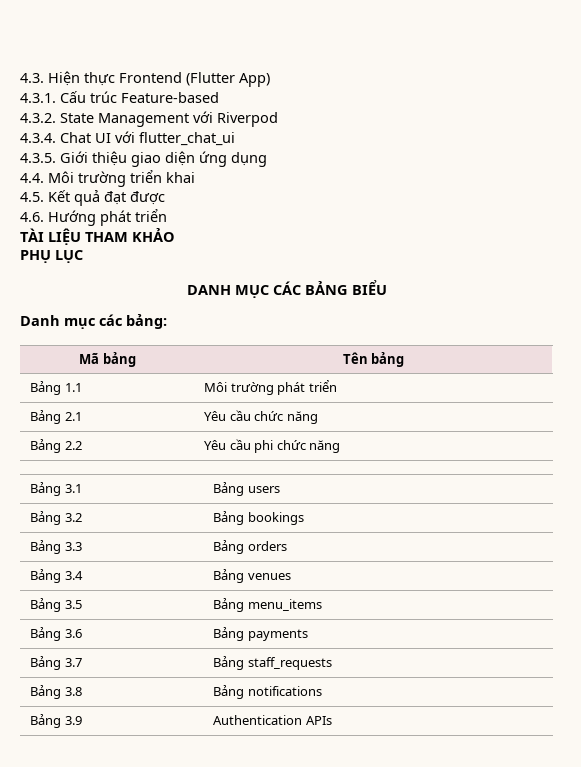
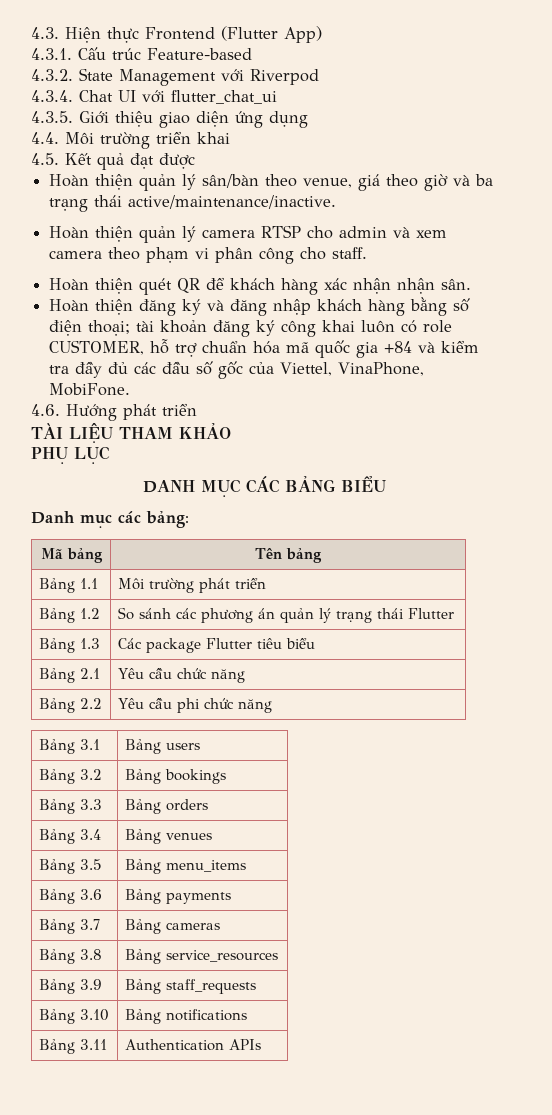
(165, 198) none -> [49,174,494,191] [49,195,337,212] [49,225,448,243] [49,247,368,264] [49,277,472,295] [49,297,471,316] [49,320,453,337] [49,339,480,358] [49,361,425,379] [49,383,131,396] // Hoàn thiện quản lý sân/bàn theo venue, giá theo giờ và ba trạng thái active/maintenance/inactive. // Hoàn thiện quản lý camera RTSP cho admin và xem camera theo phạm vi phân công cho staff. // Hoàn thiện quét QR để khách hàng xác nhận nhận sân. // Hoàn thiện đăng ký và đăng nhập khách hàng bằng số điện thoại; tài khoản đăng ký công khai luôn có role CUSTOMER, hỗ trợ chuẩn hóa mã quốc gia +84 và kiểm tra đầy đủ các đầu số gốc của Viettel, VinaPhone, MobiFone.
(337, 386) none -> [38,608,100,623] [117,607,454,623] [38,638,100,653] [117,638,315,653] // Bảng 1.2 | So sánh các phương án quản lý trạng thái Flutter // Bảng 1.3 | Các package Flutter tiêu biểu
[247,657,332,670] staff_requests -> [165,922,220,930] cameras
[247,686,322,696] notifications -> [165,950,278,962] service_resources
(82, 720) none -> [124,979,256,994] [38,1009,109,1024] [124,1009,247,1024] [38,1039,107,1054] | Bảng staff_requests // Bảng 3.10 | Bảng notifications // Bảng 3.11

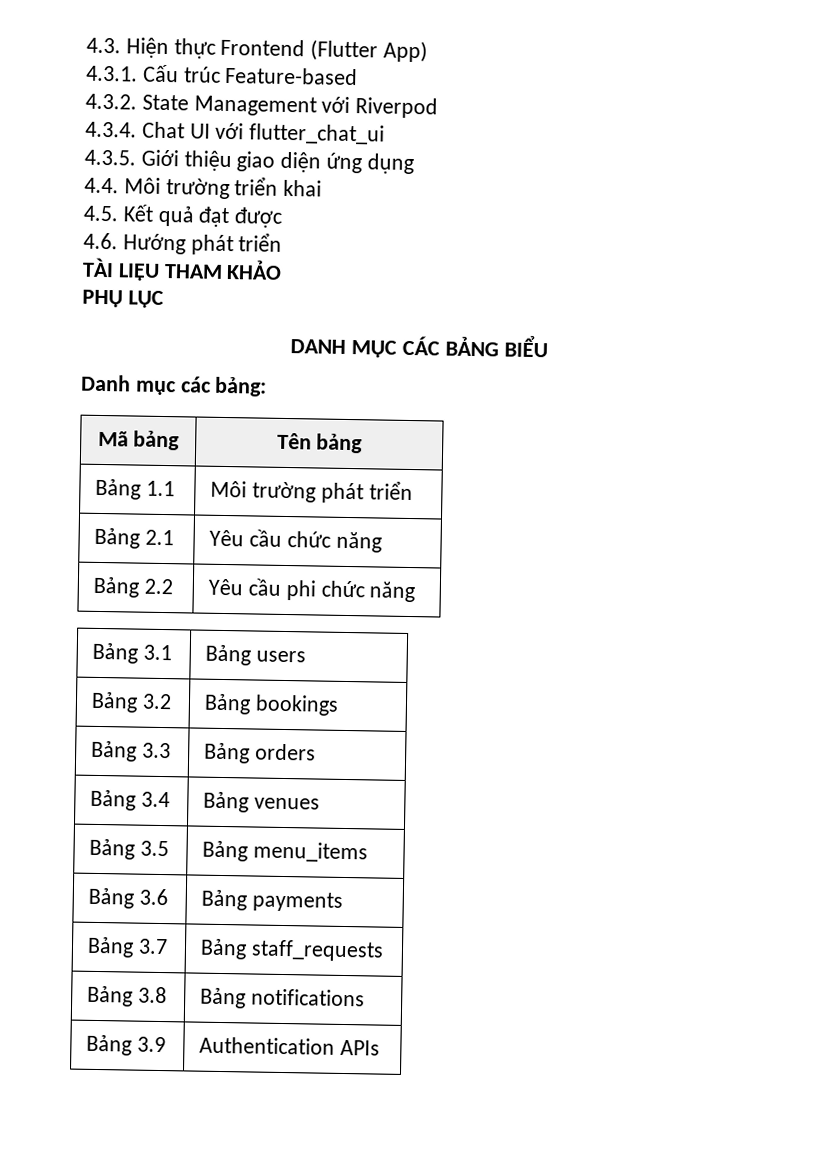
[49,174,494,191] [49,195,337,212] [49,225,448,243] [49,247,368,264] [49,277,472,295] [49,297,471,316] [49,320,453,337] [49,339,480,358] [49,361,425,379] [49,383,131,396] // Hoàn thiện quản lý sân/bàn theo venue, giá theo giờ và ba trạng thái active/maintenance/inactive. // Hoàn thiện quản lý camera RTSP cho admin và xem camera theo phạm vi phân công cho staff. // Hoàn thiện quét QR để khách hàng xác nhận nhận sân. // Hoàn thiện đăng ký và đăng nhập khách hàng bằng số điện thoại; tài khoản đăng ký công khai luôn có role CUSTOMER, hỗ trợ chuẩn hóa mã quốc gia +84 và kiểm tra đầy đủ các đầu số gốc của Viettel, VinaPhone, MobiFone. -> (284, 217) none
[38,608,100,623] [117,607,454,623] [38,638,100,653] [117,638,315,653] // Bảng 1.2 | So sánh các phương án quản lý trạng thái Flutter // Bảng 1.3 | Các package Flutter tiêu biểu -> (413, 491) none
[165,922,220,930] cameras -> [250,939,384,962] staff_requests
[165,950,278,962] service_resources -> [250,988,365,1007] notifications
[124,979,256,994] [38,1009,109,1024] [124,1009,247,1024] [38,1039,107,1054] | Bảng staff_requests // Bảng 3.10 | Bảng notifications // Bảng 3.11 -> (166, 1044) none

